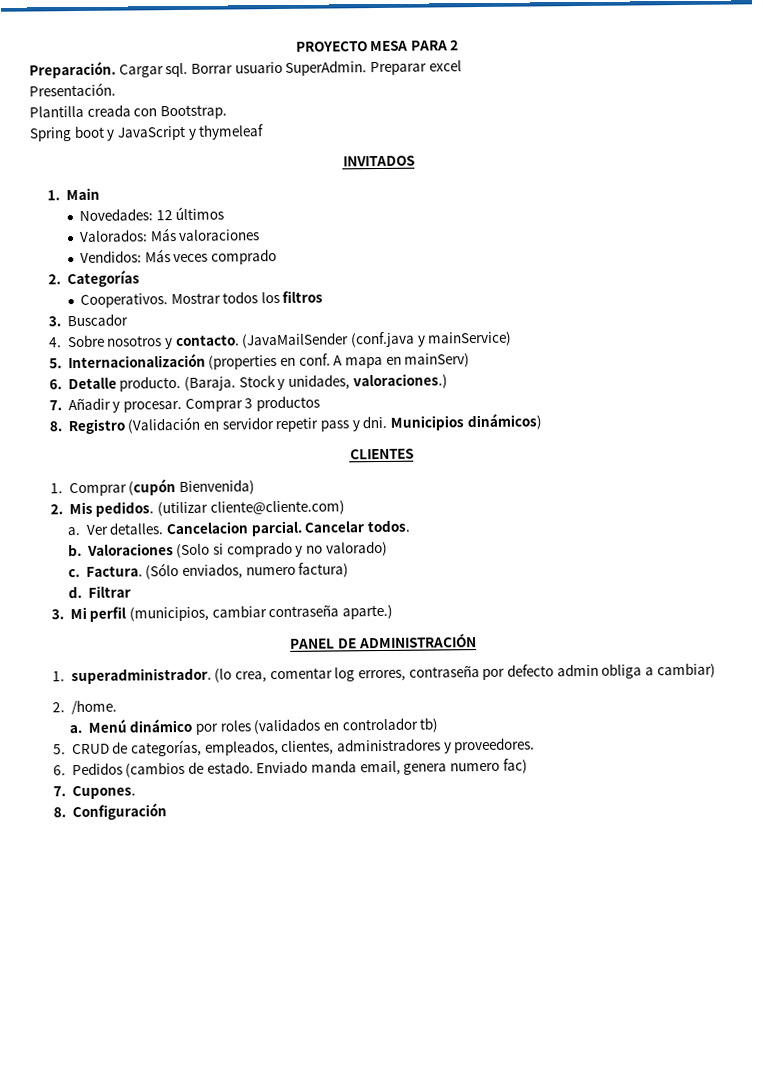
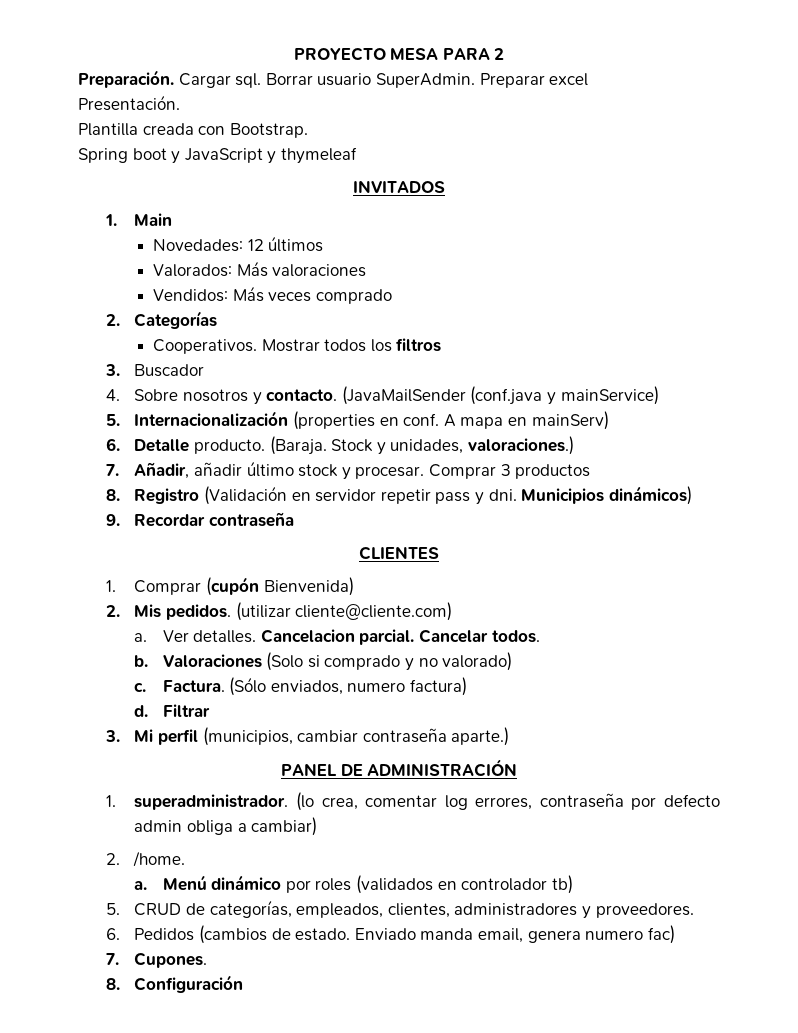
[67,397,111,411] Añadir -> [134,461,339,479] Añadir, añadir último stock
(542, 422) none -> [106,512,294,527] // 9. Recordar contraseña

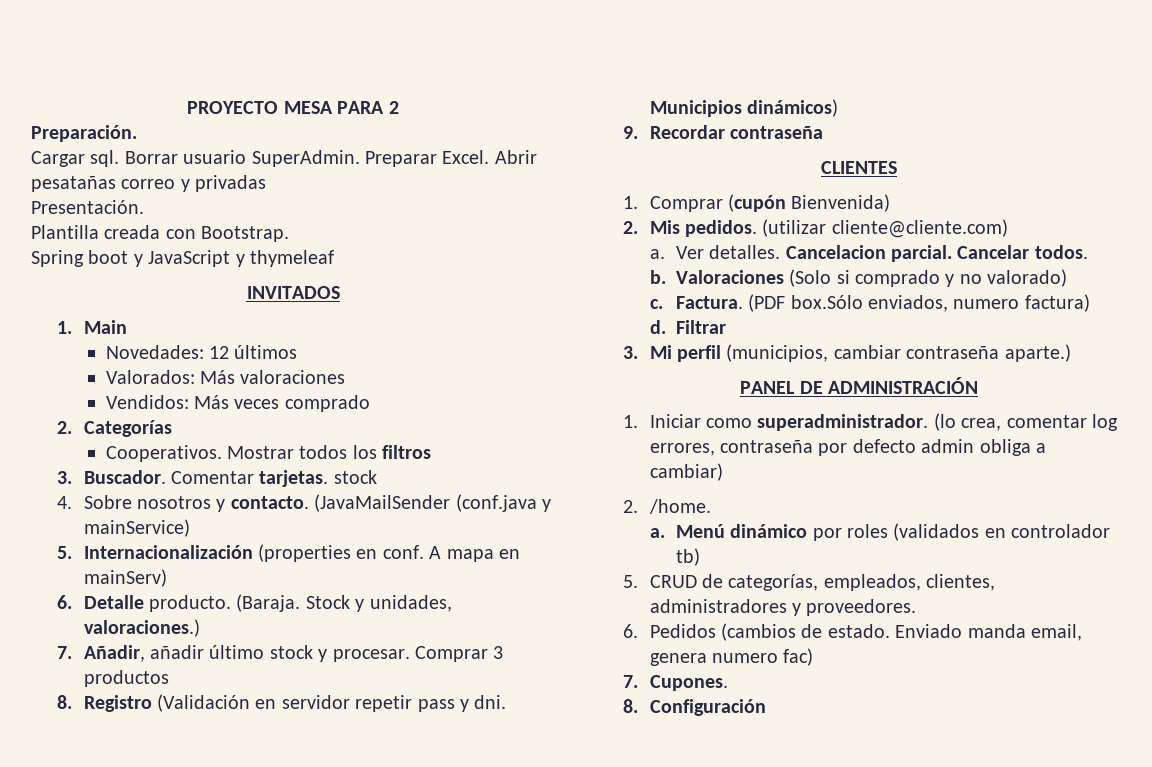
(174, 79) none -> (137, 133) //
[549,73,589,86] excel -> [442,150,537,164] [31,175,267,192] Excel. Abrir pesatañas correo y privadas
[134,364,205,377] Buscador -> [83,470,377,487] Buscador. Comentar tarjetas. stock
[229,677,267,696] (Sólo -> [748,294,863,312] (PDF box.Sólo
(117, 801) none -> [649,414,752,428] Iniciar como

